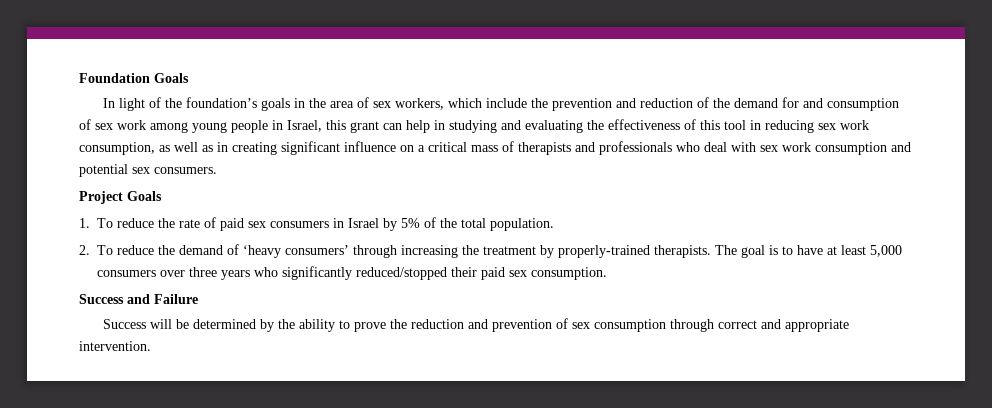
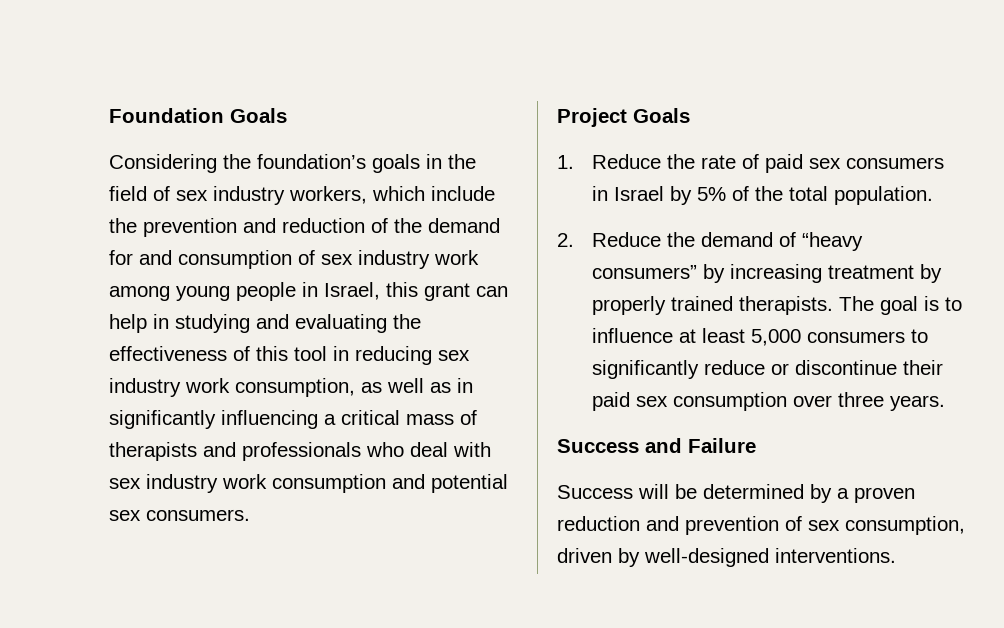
[103,97,162,111] In light of -> [109,154,217,173] Considering
[330,97,392,108] area of sex -> [109,186,285,205] field of sex industry
(113, 126) none -> [358,250,430,269] industry
(836, 126) none -> [109,378,181,397] industry
[232,141,414,155] creating significant influence on -> [109,410,318,429] significantly influencing
(778, 148) none -> [146,474,218,493] industry
[97,218,155,228] To reduce -> [592,154,662,169] Reduce
[97,245,155,255] To reduce -> [592,232,662,247] Reduce
[243,245,651,258] ‘heavy consumers’ through increasing the treatment by properly-trained -> [802,232,864,251] [592,264,943,283] [592,296,734,315] “heavy consumers” by increasing treatment by properly trained
[797,245,824,255] have -> [592,328,674,343] influence
[160,266,608,280] over three years who significantly reduced/stopped their paid sex consumption. -> [911,329,929,343] [592,360,944,379] [592,392,946,411] to significantly reduce or discontinue their paid sex consumption over three years.
[278,319,408,332] the ability to prove the -> [837,487,915,503] a proven
[594,319,850,332] [79,341,151,351] consumption through correct and appropriate intervention. -> [845,516,965,535] [557,548,896,567] consumption, driven by well-designed interventions.

